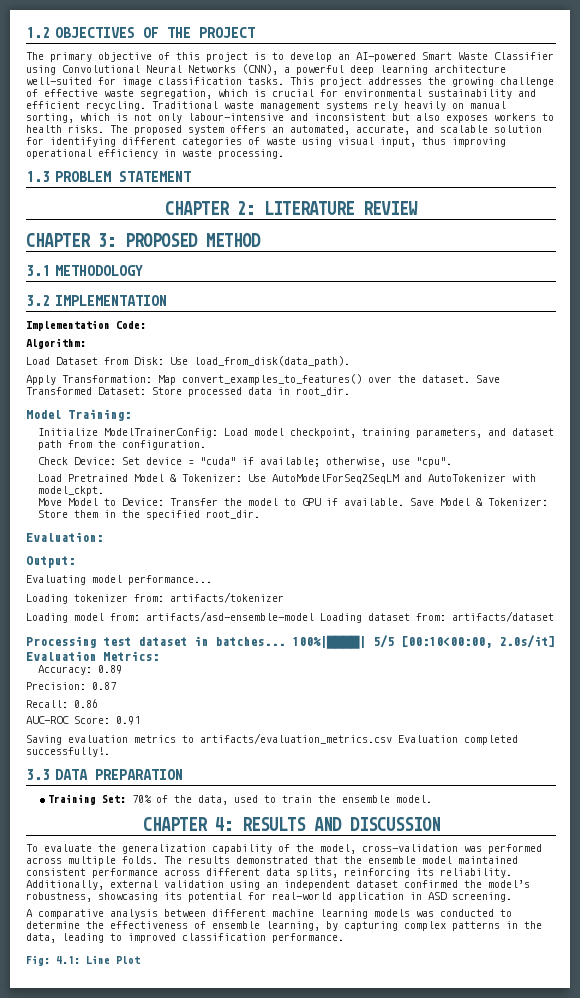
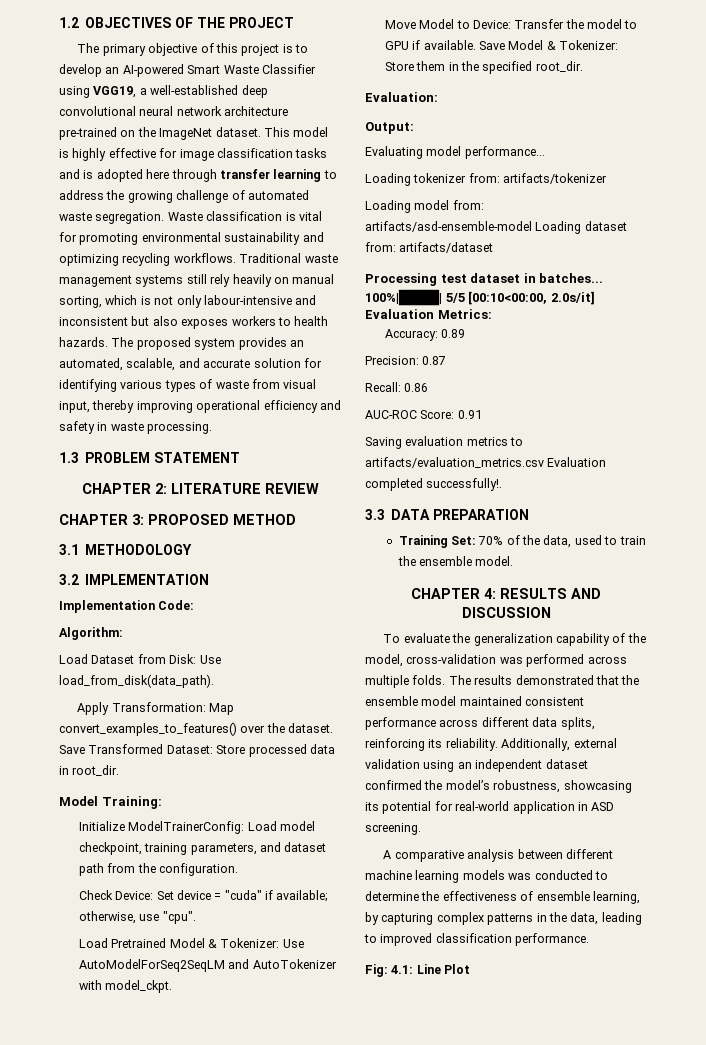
[62,64,506,75] [26,77,554,87] [26,89,536,99] [26,101,146,111] Convolutional Neural Networks (CNN), a powerful deep learning architecture well-suited for image classification tasks. This project addresses the growing challenge of effective waste segregation, which is crucial for environmental sustainability and efficient recycling. -> [93,85,268,98] [59,106,289,116] [59,127,329,140] [59,148,328,161] [59,169,337,182] [59,190,309,203] [59,211,322,224] [59,232,324,245] [59,253,236,266] VGG19, a well-established deep convolutional neural network architecture pre-trained on the ImageNet dataset. This model is highly effective for image classification tasks and is adopted here through transfer learning to address the growing challenge of automated waste segregation. Waste classification is vital for promoting environmental sustainability and optimizing recycling workflows.
(368, 106) none -> [186,274,207,284] still
[68,125,104,133] risks. -> [59,337,108,347] hazards.
[230,125,266,133] offers -> [238,337,287,350] provides
[356,125,488,135] accurate, and scalable -> [126,358,251,371] scalable, and accurate
[122,137,242,147] different categories -> [120,380,196,392] various types
[302,137,332,147] using -> [251,379,280,389] from
[422,137,446,145] thus -> [92,400,135,413] thereby
(158, 154) none -> [319,400,341,410] [59,421,95,434] and safety

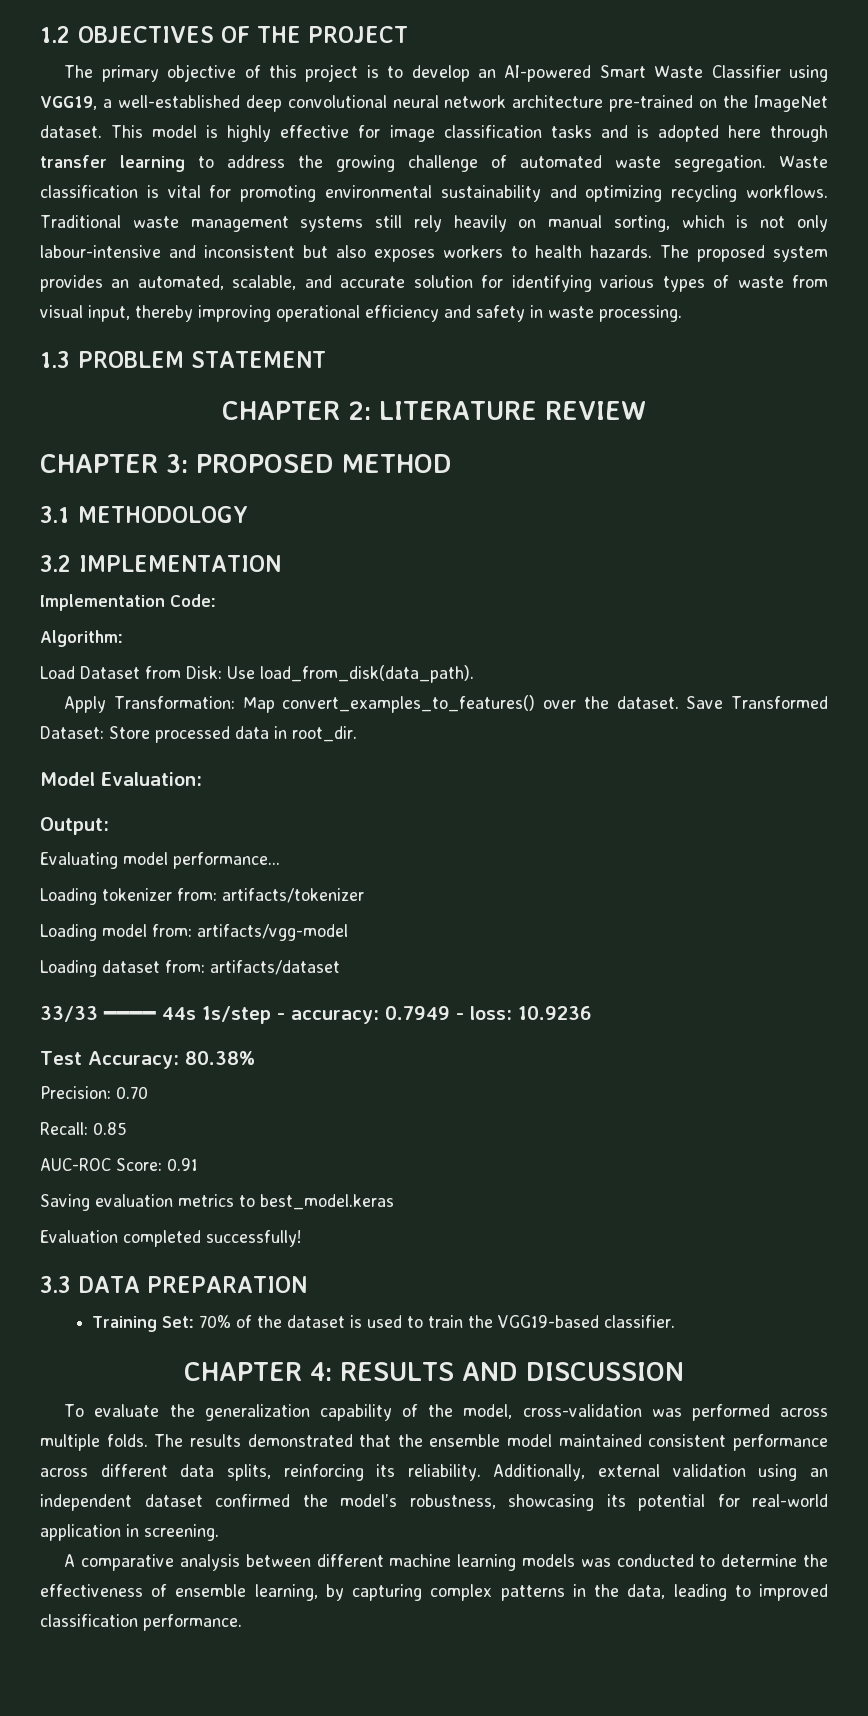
[101,796,162,809] [78,821,315,834] [78,842,327,855] [78,863,238,876] [78,890,329,902] [78,911,196,924] [78,938,304,948] [78,959,337,972] [78,980,173,993] [384,19,638,29] [384,40,619,50] [384,61,583,74] Training: // Initialize ModelTrainerConfig: Load model checkpoint, training parameters, and dataset path from the configuration. // Check Device: Set device = "cuda" if available; otherwise, use "cpu". // Load Pretrained Model & Tokenizer: Use AutoModelForSeq2SeqLM and AutoTokenizer with model_ckpt. // Move Model to Device: Transfer the model to GPU if available. Save Model & Tokenizer: Store them in the specified root_dir. // -> (95, 779) none
[365,221,532,232] artifacts/asd-ensemble-model -> [197,924,348,941] artifacts/vgg-model //
[365,273,604,286] [365,289,595,306] [365,309,492,319] [384,329,466,341] Processing test dataset in batches... 100%|████| 5/5 [00:10<00:00, 2.0s/it] Evaluation Metrics: // Accuracy: 0.89 -> [40,1006,591,1024] [40,1051,255,1069] 33/33 ━━━━ 44s 1s/step - accuracy: 0.7949 - loss: 10.9236 // Test Accuracy: 80.38%
[422,356,447,365] 0.87 -> [116,1086,148,1099] 0.70
[404,383,429,392] 0.86 -> [93,1122,127,1135] 0.85
[365,457,544,468] artifacts/evaluation_metrics.csv -> [260,1194,394,1210] best_model.keras //
[426,478,503,491] successfully!. -> [206,1230,301,1247] successfully!
[543,535,572,548] data, -> [287,1315,363,1328] dataset is
[418,556,514,566] ensemble model. -> [498,1315,676,1328] VGG19-based classifier.
[591,802,615,811] ASD -> (139, 1530) none
[365,964,471,977] // Fig: 4.1: Line Plot -> (242, 1622) none

